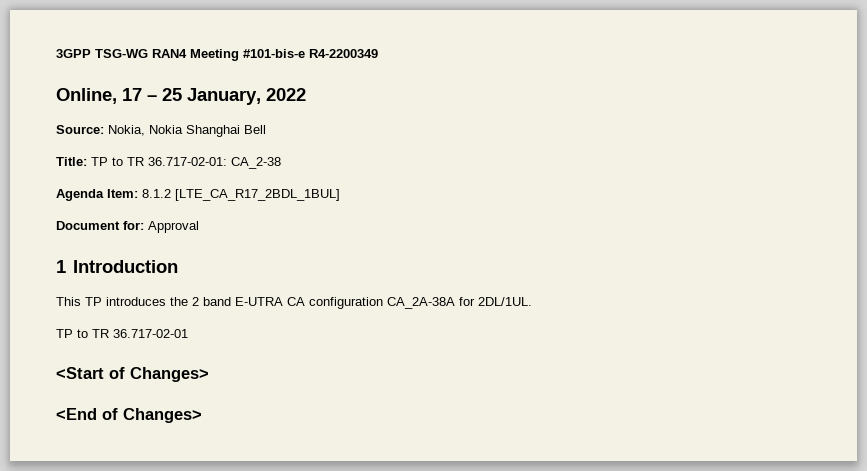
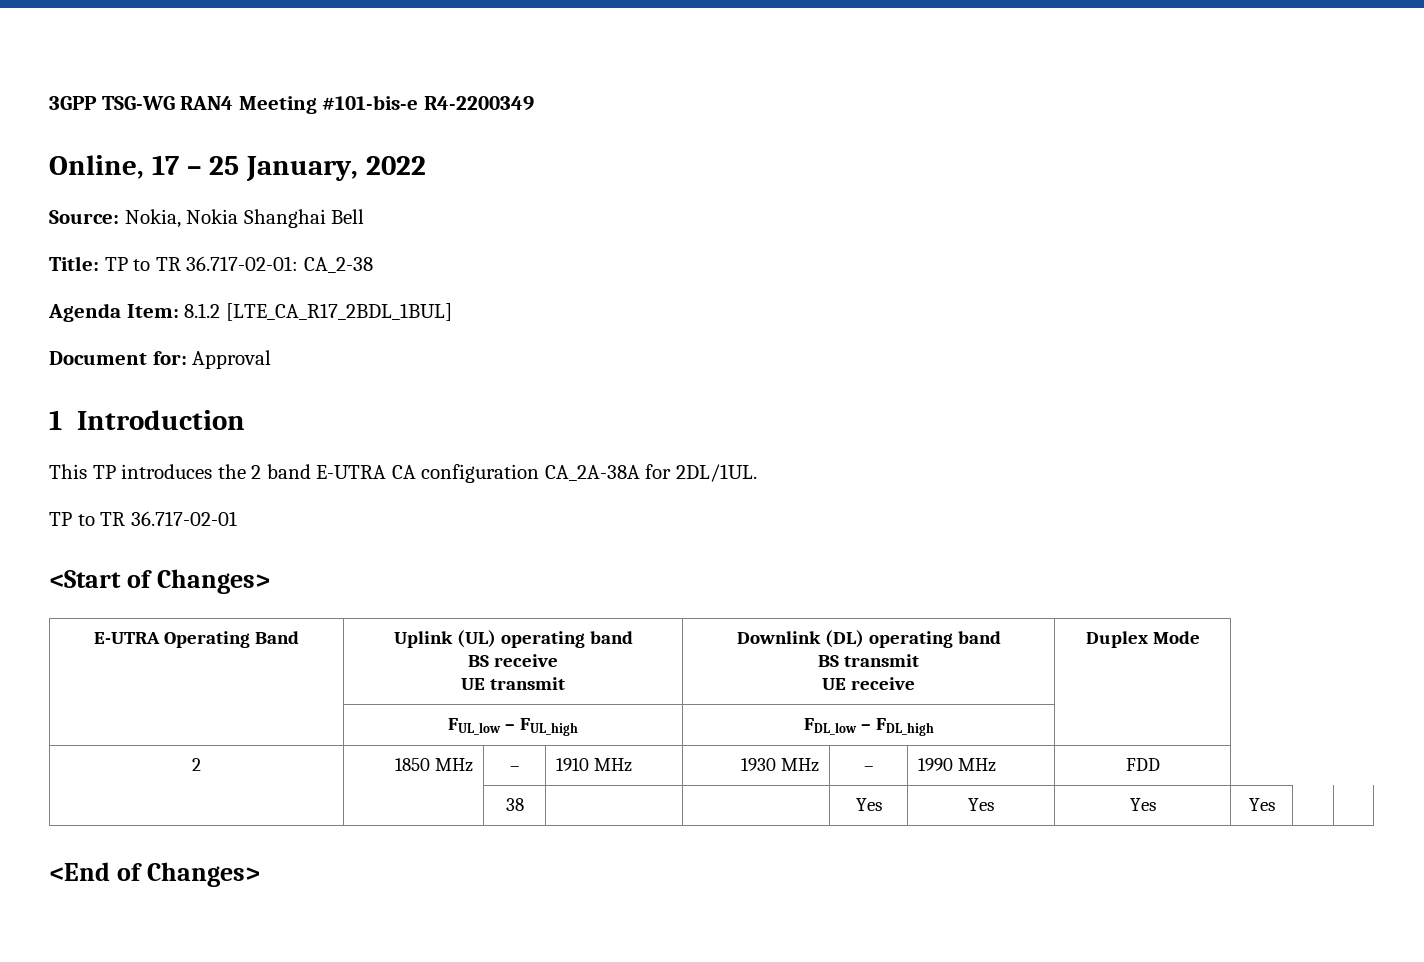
(209, 374) none -> [94,631,299,648] [393,630,633,648] [468,654,558,667] [461,677,565,690] [736,630,1001,648] [818,654,919,667] [822,677,915,690] [1085,631,1200,648] [448,718,578,736] [803,718,934,736] [192,758,201,771] [395,758,474,772] [509,766,520,771] [555,758,632,772] [741,758,820,772] [863,766,874,771] [917,758,996,772] [1125,758,1160,771] [505,798,524,811] [855,798,882,811] [968,798,994,811] [1129,798,1156,811] [1248,798,1275,811] // E-UTRA Operating Band | Uplink (UL) operating band // BS receive // UE transmit | Downlink (DL) operating band // BS transmit // UE receive | Duplex Mode // | FUL_low – FUL_high | FDL_low – FDL_high | // 2 | 1850 MHz | – | 1910 MHz | 1930 MHz | – | 1990 MHz | FDD // | | 38 | | | Yes | Yes | Yes | Yes | |

